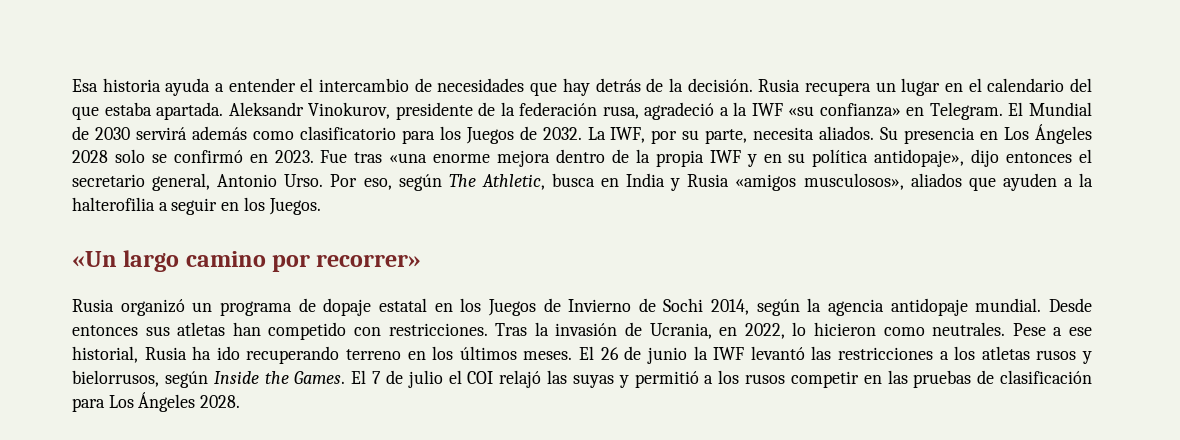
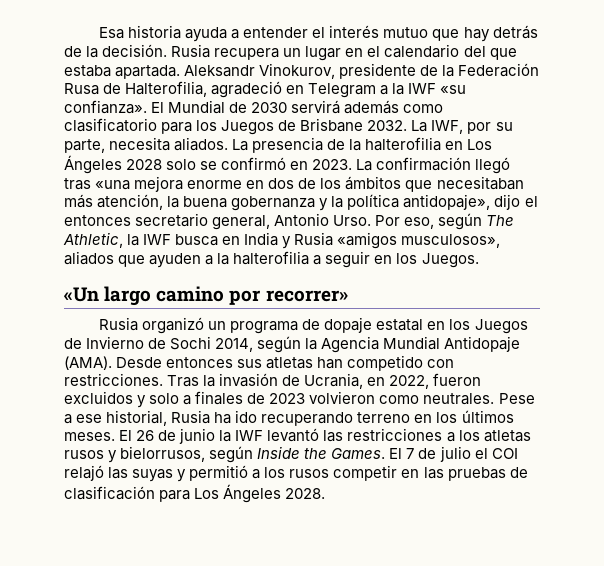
[319,78,525,92] intercambio de necesidades -> [329,25,429,38] interés mutuo
[519,102,715,120] federación rusa, agradeció -> [458,63,540,77] [64,81,377,98] Federación Rusa de Halterofilia, agradeció en Telegram
[819,102,1003,120] confianza» en Telegram. -> [64,100,147,114] confianza».
(537, 133) none -> [300,118,364,132] Brisbane
[880,127,976,144] Su presencia -> [232,137,442,153] La presencia de la halterofilia
[320,149,806,167] Fue tras «una enorme mejora dentro de la propia IWF y en su -> [356,157,511,174] [64,176,524,192] [64,194,344,211] La confirmación llegó tras «una mejora enorme en dos de los ámbitos que necesitaban más atención, la buena gobernanza y la
[1006,149,1092,163] entonces el -> [524,196,538,207] [64,215,131,226] el entonces
(545, 182) none -> [127,234,172,246] la IWF
[828,298,1042,316] agencia antidopaje mundial. -> [321,336,521,353] [64,356,112,370] Agencia Mundial Antidopaje (AMA).
[792,322,877,336] lo hicieron -> [433,373,482,386] [64,391,376,408] fueron excluidos y solo a finales de 2023 volvieron

